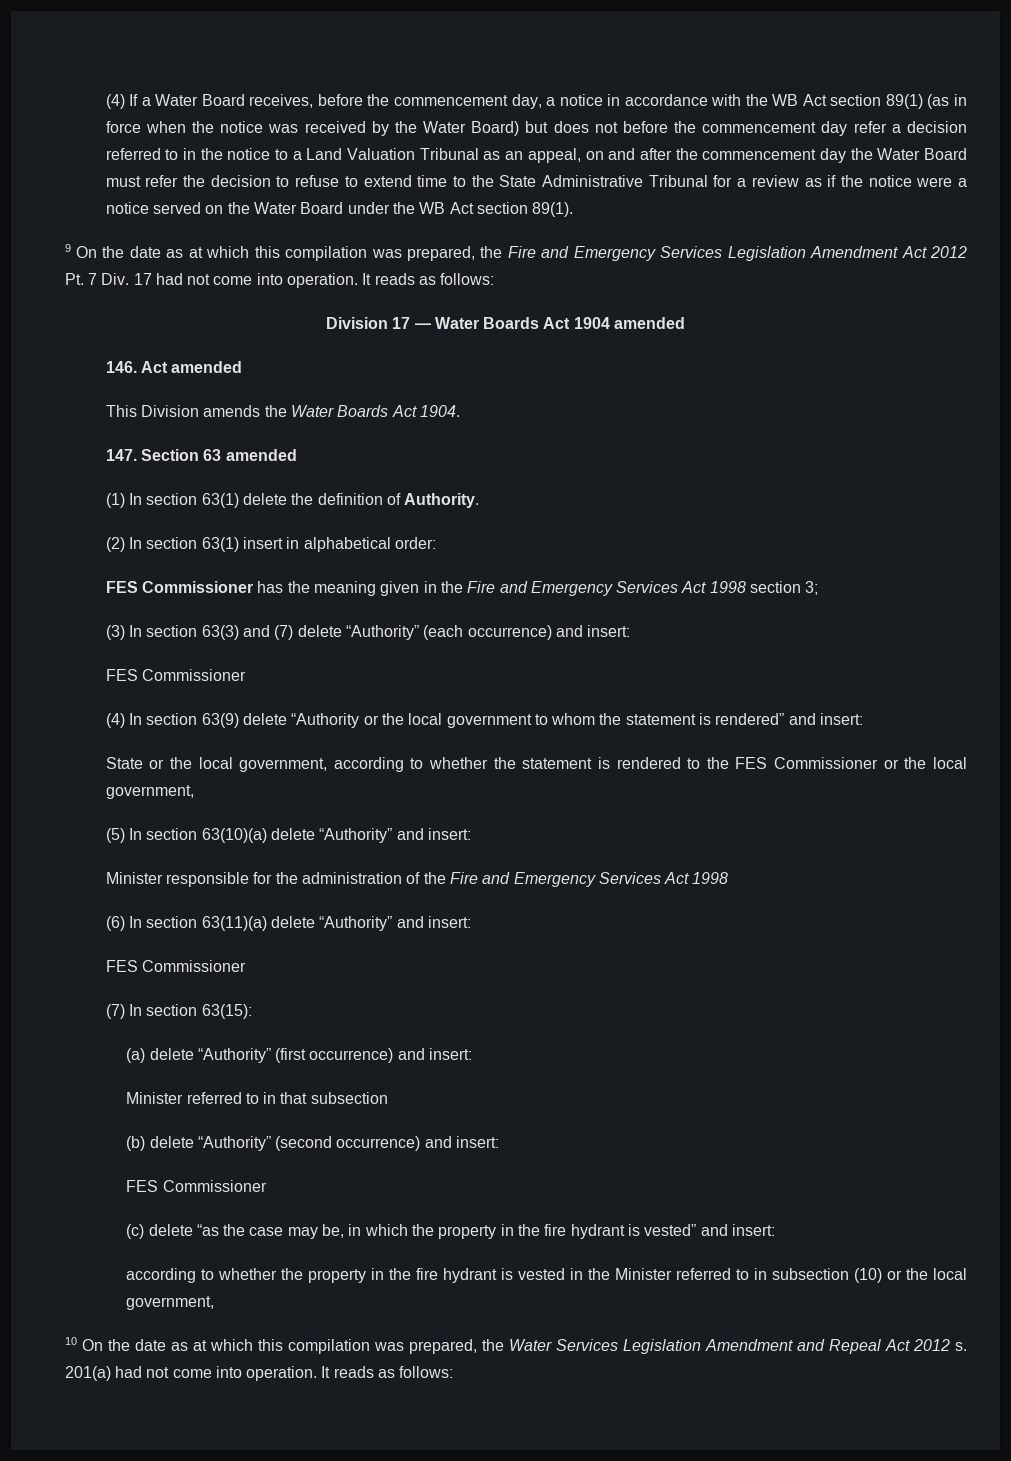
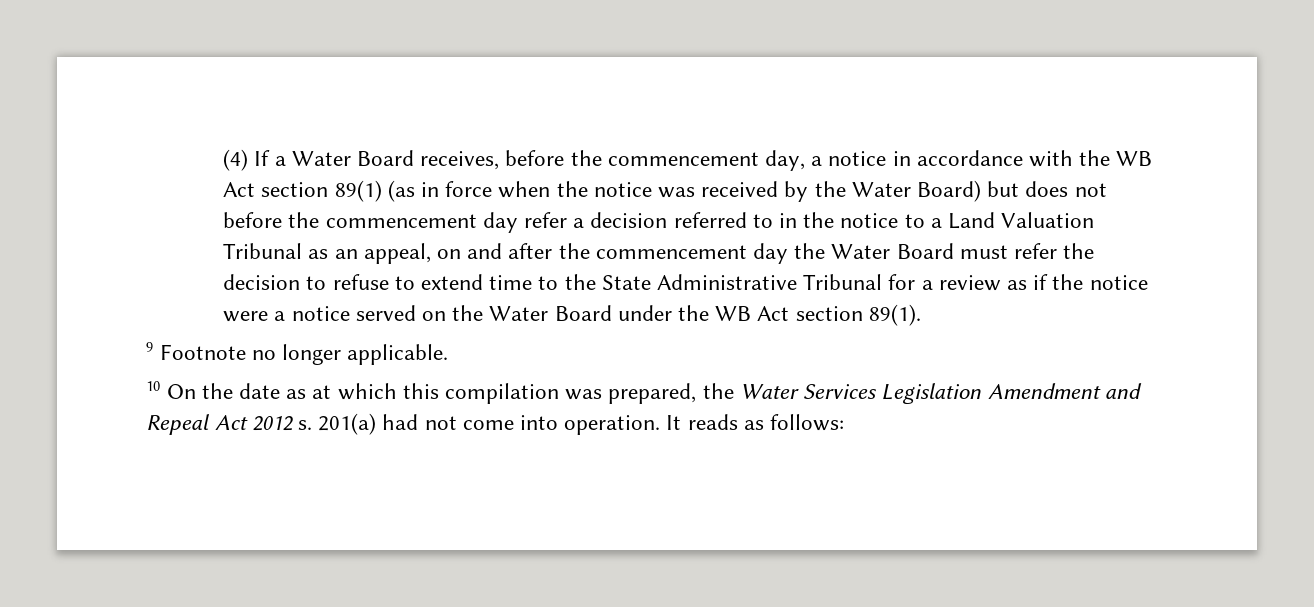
[75,246,968,261] [64,273,495,288] [325,317,686,329] [105,361,243,373] [105,405,460,417] [105,449,297,461] [105,493,480,508] [105,537,436,552] [105,581,819,596] [105,625,631,640] [105,669,246,681] [105,713,864,728] [105,757,967,772] [105,785,194,799] [105,828,471,843] [105,872,729,887] [105,916,471,931] [105,960,246,972] [105,1004,252,1019] [126,1048,473,1063] [126,1092,388,1104] [126,1136,500,1151] [126,1180,267,1192] [126,1224,775,1239] [126,1268,967,1283] [126,1296,215,1310] On the date as at which this compilation was prepared, the Fire and Emergency Services Legislation Amendment Act 2012 Pt. 7 Div. 17 had not come into operation. It reads as follows: // Division 17 — Water Boards Act 1904 amended // 146. Act amended // This Division amends the Water Boards Act 1904. // 147. Section 63 amended // (1) In section 63(1) delete the definition of Authority. // (2) In section 63(1) insert in alphabetical order: // FES Commissioner has the meaning given in the Fire and Emergency Services Act 1998 section 3; // (3) In section 63(3) and (7) delete “Authority” (each occurrence) and insert: // FES Commissioner // (4) In section 63(9) delete “Authority or the local government to whom the statement is rendered” and insert: // State or the local government, according to whether the statement is rendered to the FES Commissioner or the local government, // (5) In section 63(10)(a) delete “Authority” and insert: // Minister responsible for the administration of the Fire and Emergency Services Act 1998 // (6) In section 63(11)(a) delete “Authority” and insert: // FES Commissioner // (7) In section 63(15): // (a) delete “Authority” (first occurrence) and insert: // Minister referred to in that subsection // (b) delete “Authority” (second occurrence) and insert: // FES Commissioner // (c) delete “as the case may be, in which the property in the fire hydrant is vested” and insert: // according to whether the property in the fire hydrant is vested in the Minister referred to in subsection (10) or the local government, -> [159,344,449,365] Footnote no longer applicable.

